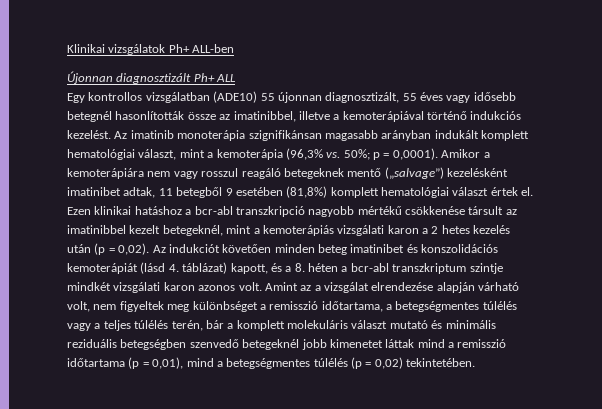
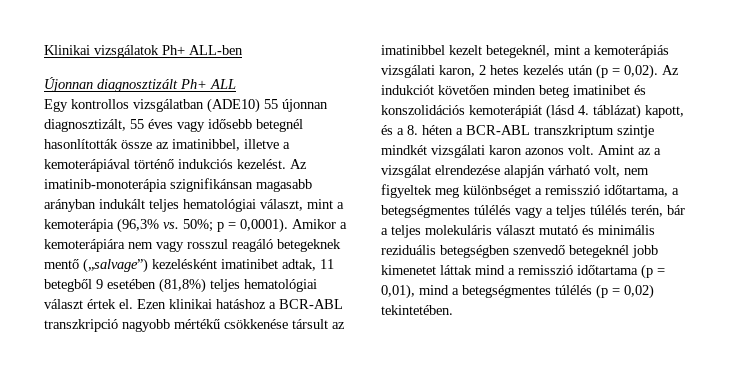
[130,130,246,141] imatinib monoterápia -> [44,179,167,192] imatinib-monoterápia
[481,130,529,141] komplett -> [149,199,179,212] teljes
[330,187,379,198] komplett -> [210,279,240,292] teljes
[194,206,233,215] bcr-abl -> [279,299,343,309] BCR-ABL
[387,225,428,234] karon a -> [439,65,475,77] karon,
[350,263,389,272] bcr-abl -> [466,125,530,135] BCR-ABL
[236,320,285,331] komplett -> [391,225,421,238] teljes

